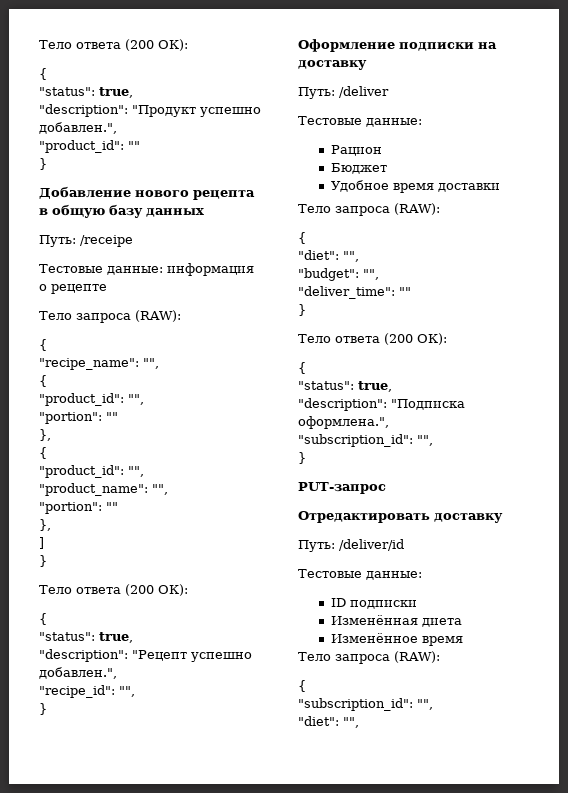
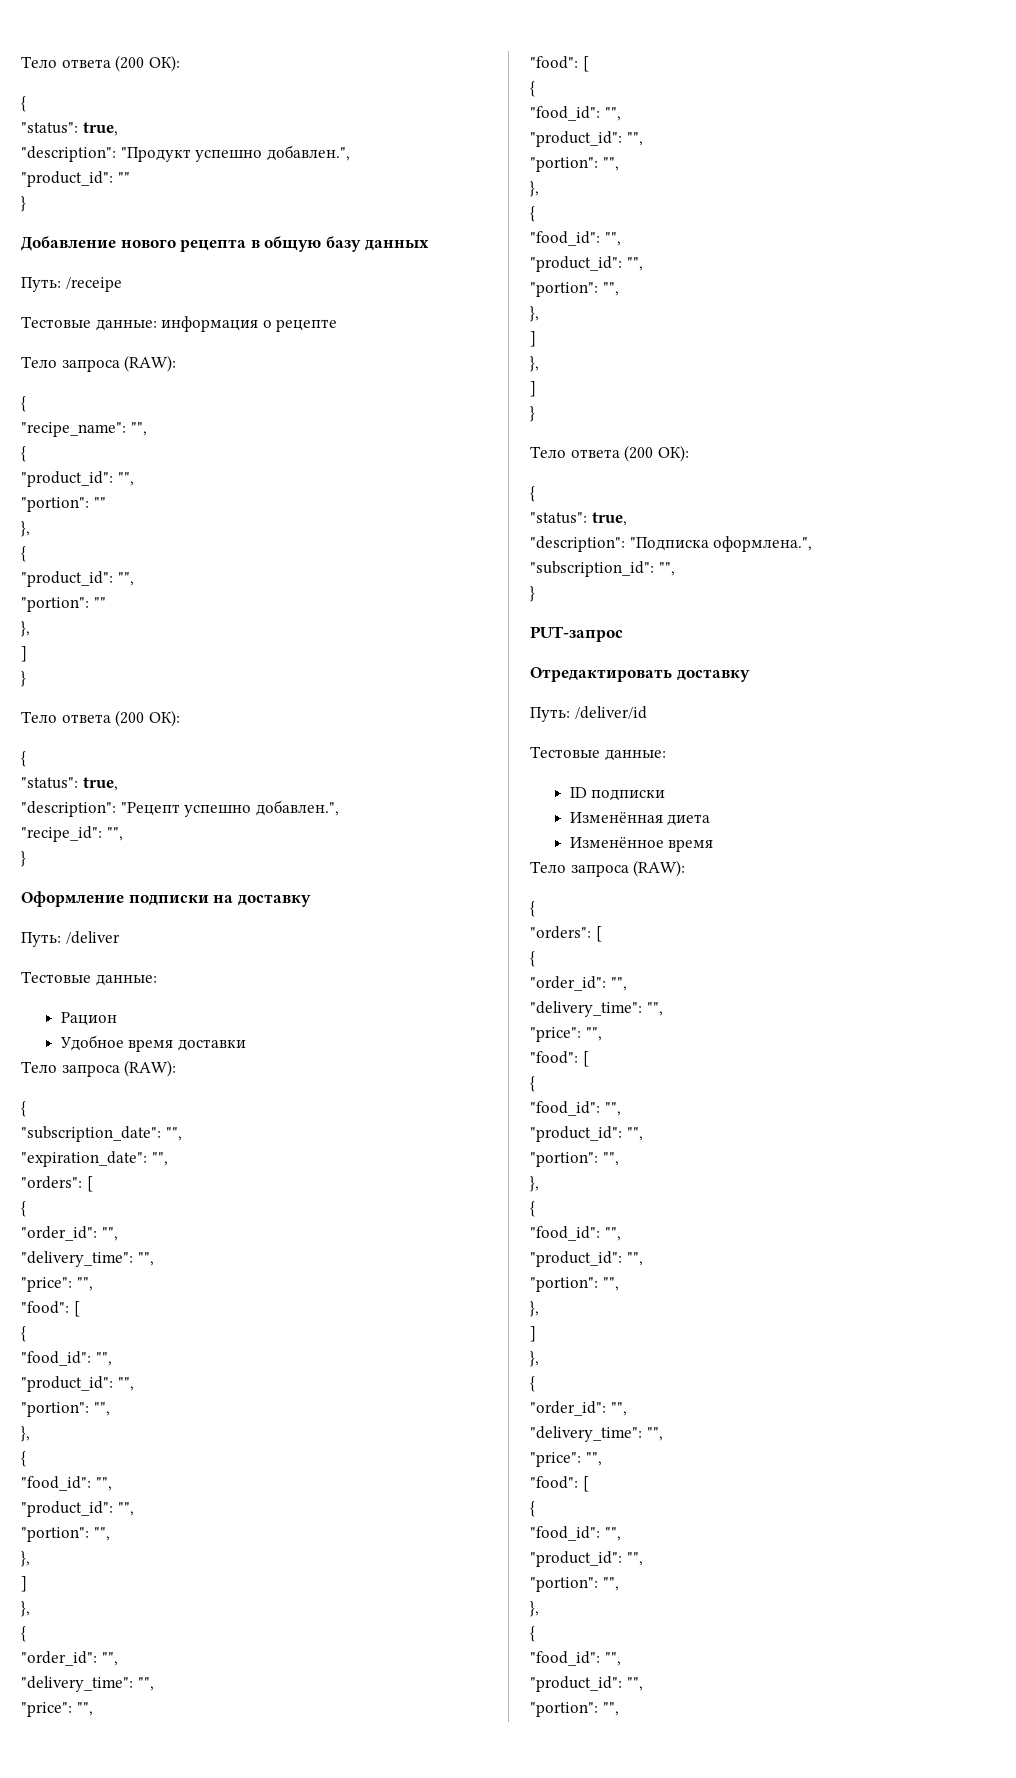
[39,483,168,496] // "product_name": "", -> (134, 579) none
[330,163,387,174] // Бюджет -> (117, 1019) none
[298,250,359,262] [298,268,379,281] [298,286,411,299] "diet": "", // "budget": "", // "deliver_time": "" -> [21,1126,182,1142] [21,1151,168,1167] [21,1176,93,1192] [21,1201,26,1217] [21,1226,118,1241] [21,1251,154,1267] [21,1277,93,1292] [21,1301,80,1317] [21,1326,26,1342] [21,1351,112,1366] [21,1376,134,1392] [21,1402,110,1417] [21,1426,30,1442] [21,1451,26,1467] [21,1476,112,1491] [21,1501,134,1517] [21,1527,110,1542] [21,1551,30,1567] [21,1576,27,1592] [21,1601,30,1617] [21,1626,26,1642] [21,1651,118,1666] [21,1676,154,1692] [21,1702,93,1717] [530,56,589,72] [530,81,535,97] [530,106,621,121] [530,131,643,147] [530,157,619,172] [530,181,539,197] [530,206,535,222] [530,231,621,246] [530,256,643,272] [530,282,619,297] [530,306,539,322] [530,331,536,347] [530,356,539,372] [530,381,536,397] "subscription_date": "", // "expiration_date": "", // "orders": [ // { // "order_id": "", // "delivery_time": "", // "price": "", // "food": [ // { // "food_id": "", // "product_id": "", // "portion": "", // }, // { // "food_id": "", // "product_id": "", // "portion": "", // }, // ] // }, // { // "order_id": "", // "delivery_time": "", // "price": "", // "food": [ // { // "food_id": "", // "product_id": "", // "portion": "", // }, // { // "food_id": "", // "product_id": "", // "portion": "", // }, // ] // }, // ]
[298,698,433,711] [298,716,359,728] "subscription_id": "", // "diet": "", -> [530,926,602,942] [530,951,535,967] [530,976,627,991] [530,1001,663,1017] [530,1027,602,1042] [530,1051,589,1067] [530,1076,535,1092] [530,1101,621,1116] [530,1126,643,1142] [530,1152,619,1167] [530,1176,539,1192] [530,1201,535,1217] [530,1226,621,1241] [530,1251,643,1267] [530,1277,619,1292] [530,1301,539,1317] [530,1326,536,1342] [530,1351,539,1367] [530,1376,535,1392] [530,1401,627,1416] [530,1426,663,1442] [530,1452,602,1467] [530,1476,589,1492] [530,1501,535,1517] [530,1526,621,1541] [530,1551,643,1567] [530,1577,619,1592] [530,1601,539,1617] [530,1626,535,1642] [530,1651,621,1666] [530,1676,643,1692] [530,1702,619,1717] "orders": [ // { // "order_id": "", // "delivery_time": "", // "price": "", // "food": [ // { // "food_id": "", // "product_id": "", // "portion": "", // }, // { // "food_id": "", // "product_id": "", // "portion": "", // }, // ] // }, // { // "order_id": "", // "delivery_time": "", // "price": "", // "food": [ // { // "food_id": "", // "product_id": "", // "portion": "", // }, // { // "food_id": "", // "product_id": "", // "portion": "",

